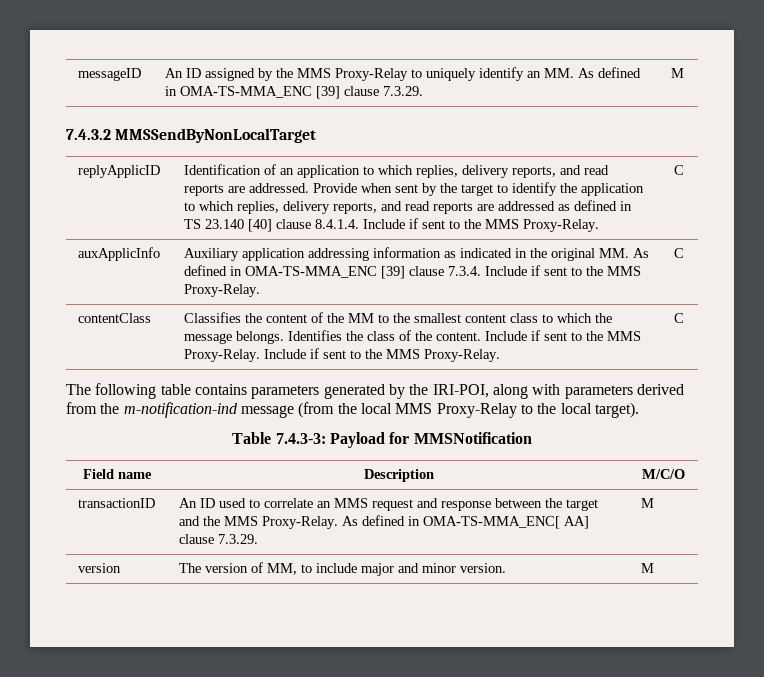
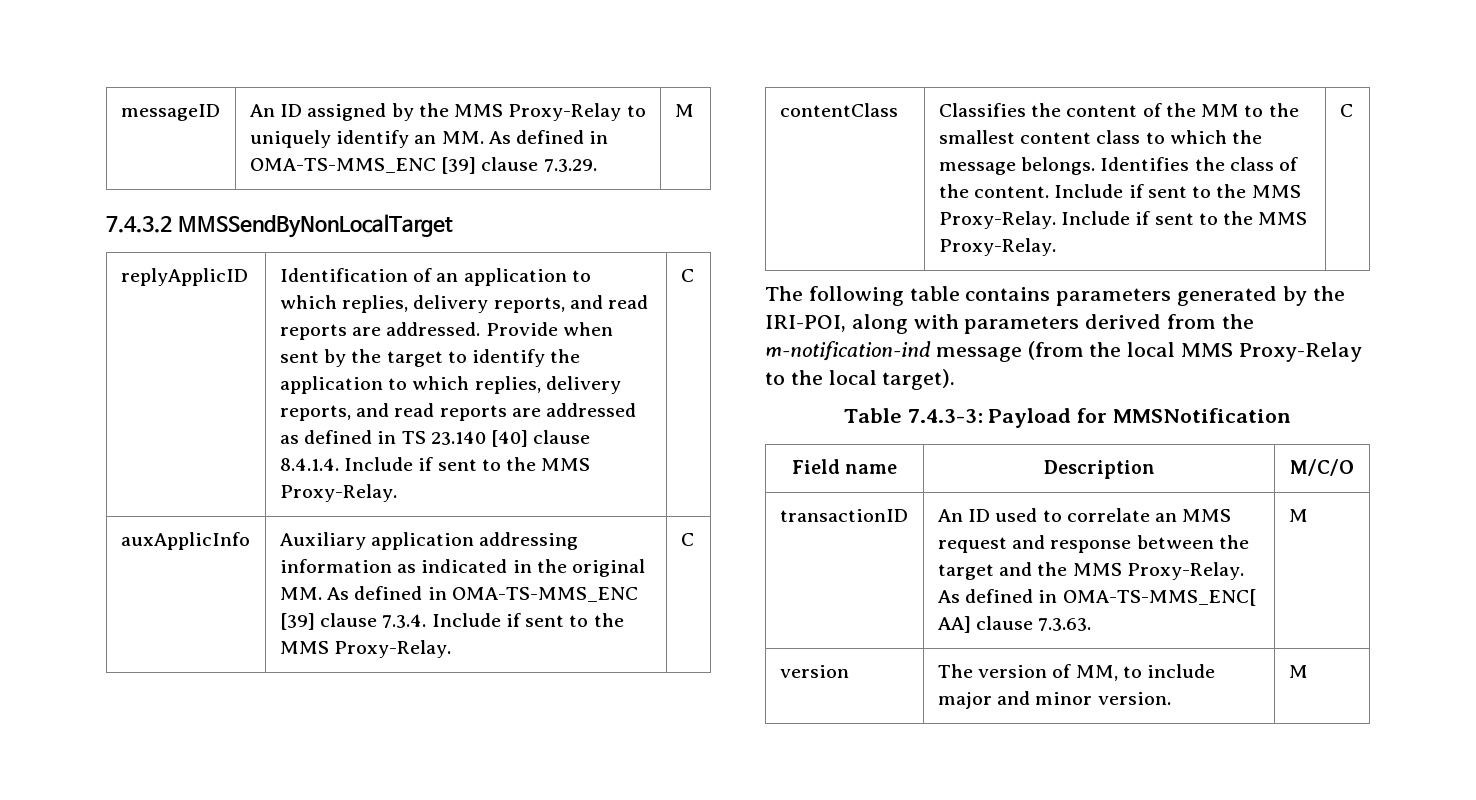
[179,86,312,98] OMA-TS-MMA_ENC -> [249,158,436,173] OMA-TS-MMS_ENC
[244,266,377,278] OMA-TS-MMA_ENC -> [451,587,638,602] OMA-TS-MMS_ENC
[422,516,560,529] OMA-TS-MMA_ENC[ -> [1062,589,1256,606] OMA-TS-MMS_ENC[
[217,534,258,544] 7.3.29. -> [1038,618,1092,631] 7.3.63.

